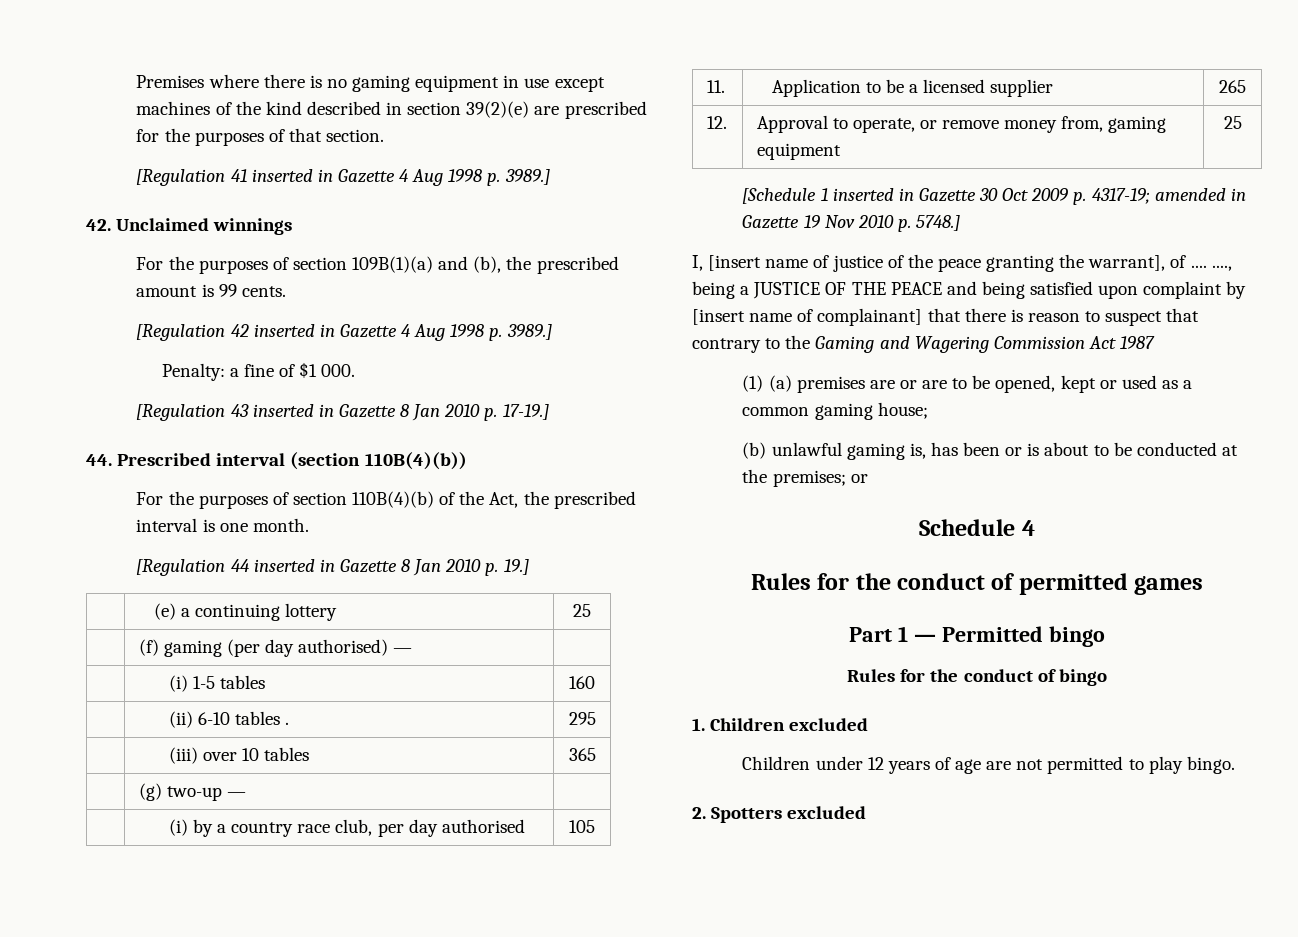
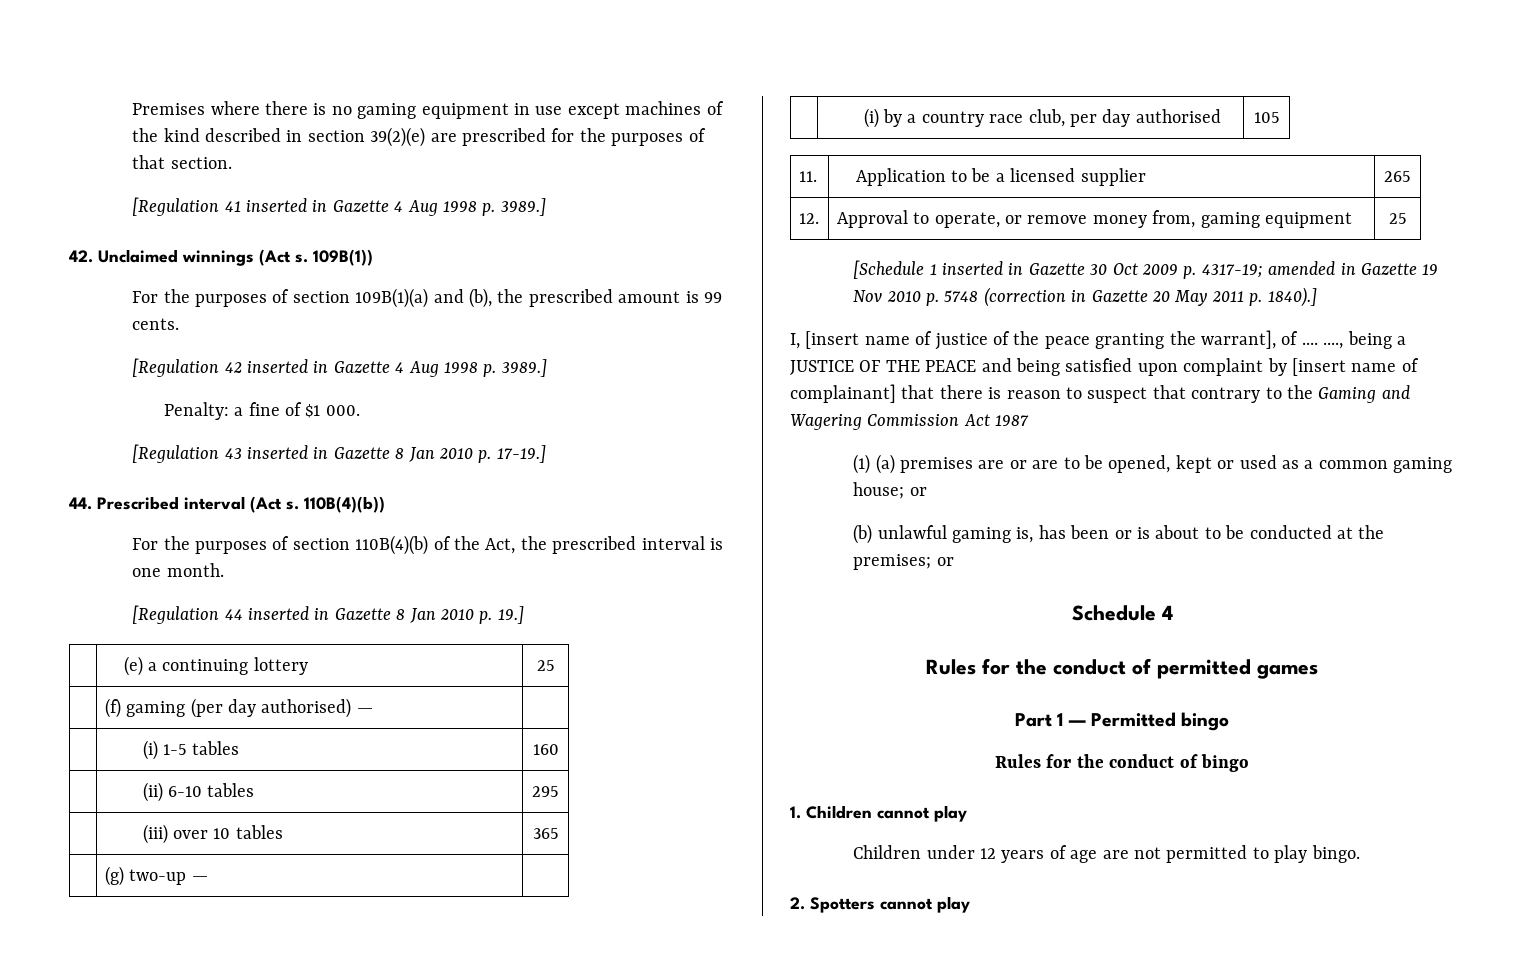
(293, 226) none -> [259,249,373,266] (Act s. 109B(1))
[290,452,361,470] (section -> [250,496,299,513] (Act s.
[285,722,290,725] . -> (255, 790) none
[916,215,961,231] 5748.] -> [944,287,1317,307] 5748 (correction in Gazette 20 May 2011 p. 1840).]
(928, 410) none -> [909,487,927,496] or
[789,718,869,731] excluded -> [877,805,967,822] cannot play
[787,806,867,819] excluded -> [880,896,970,913] cannot play

